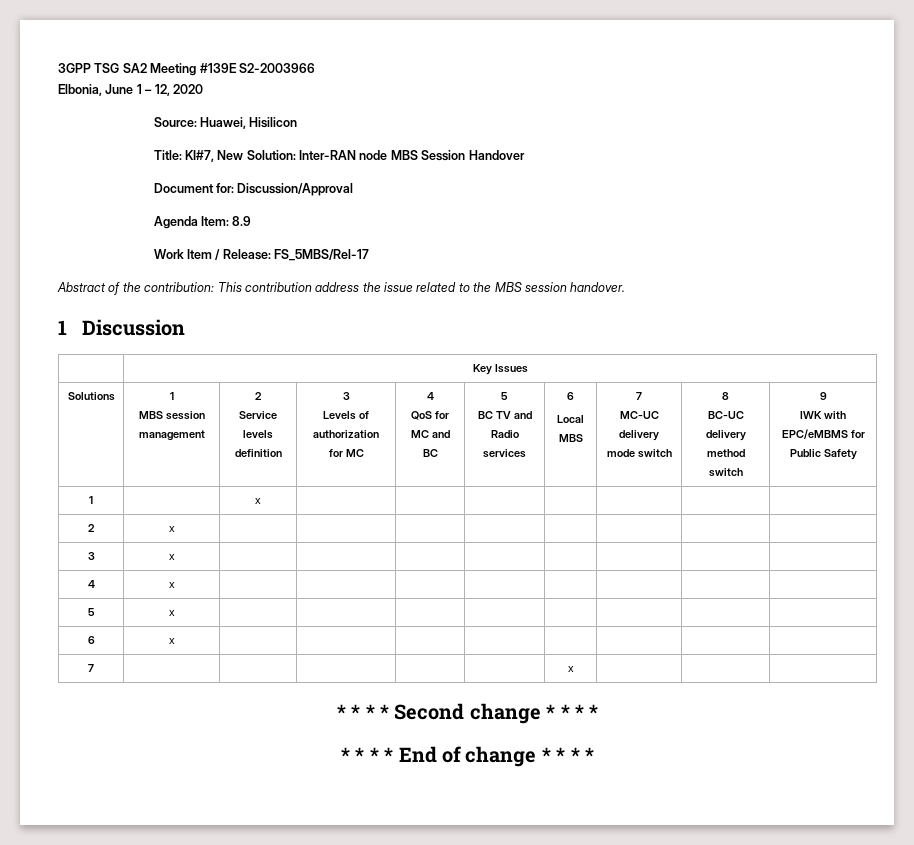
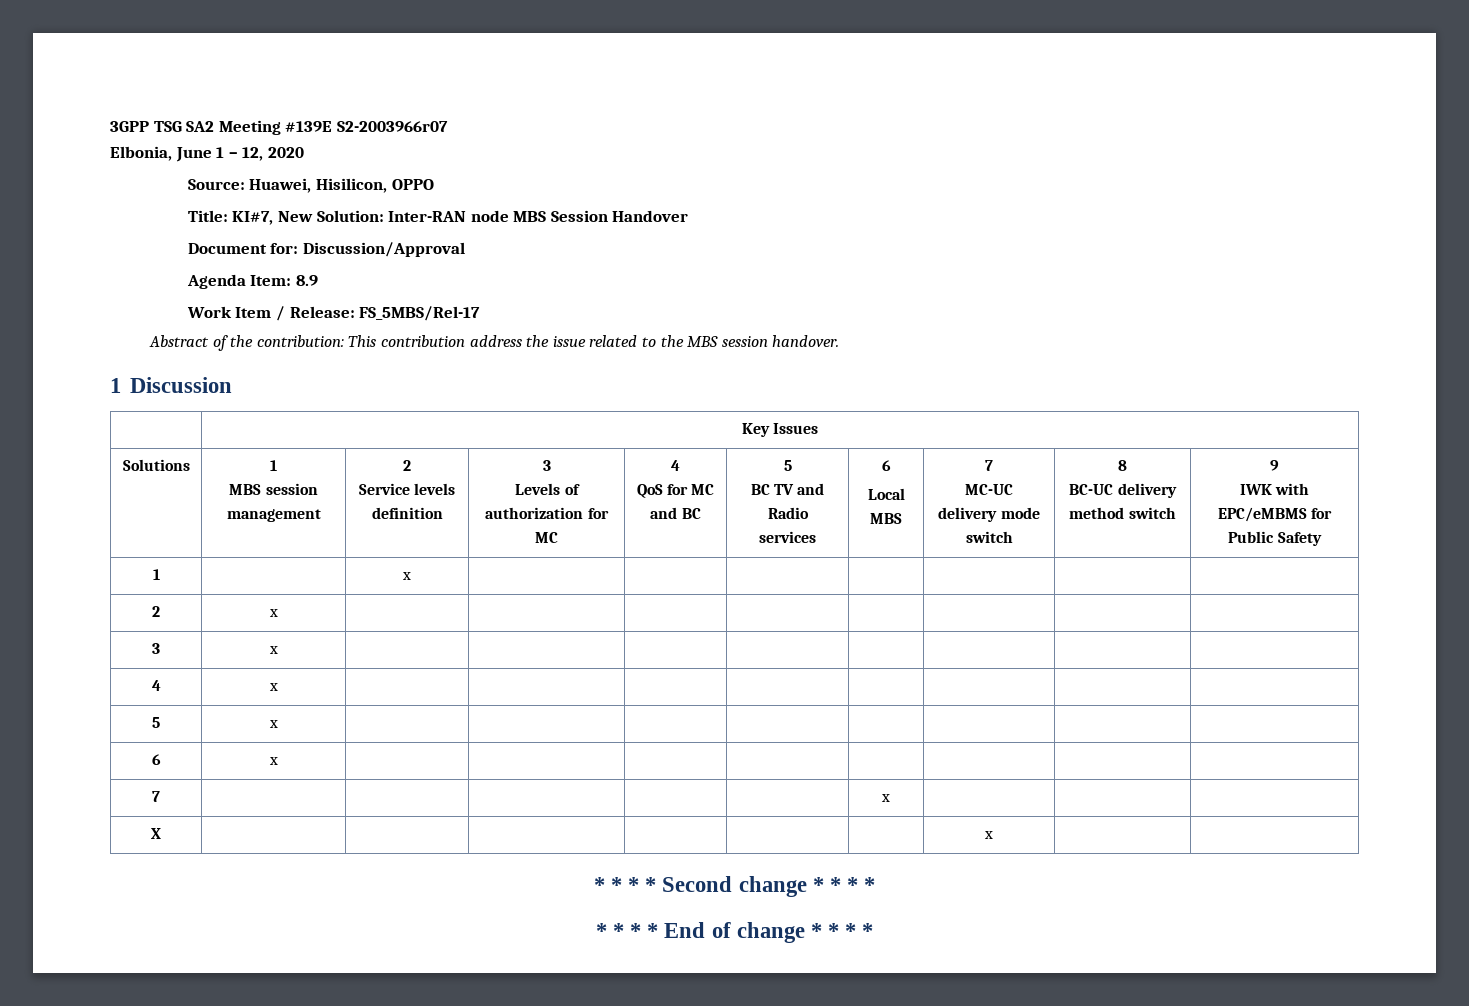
[238,63,315,73] S2-2003966 -> [336,121,448,132] S2-2003966r07
[249,117,298,128] Hisilicon -> [315,178,434,193] Hisilicon, OPPO
(574, 669) none -> [151,828,161,839] [984,831,993,839] // X | | | | | | | x | |

